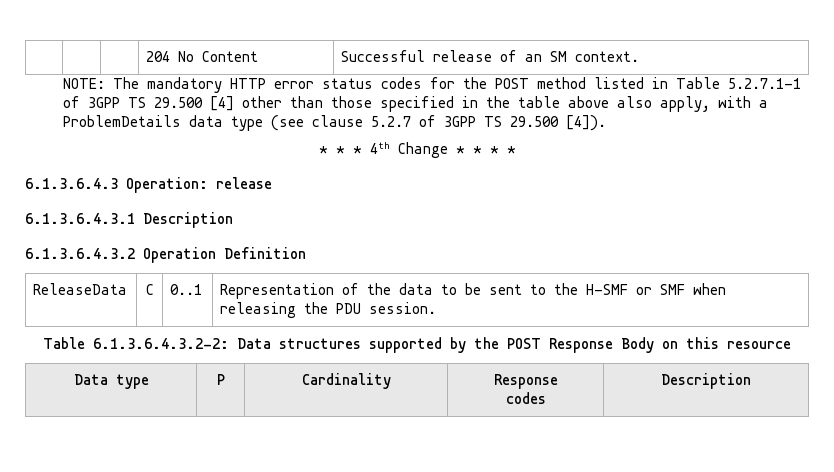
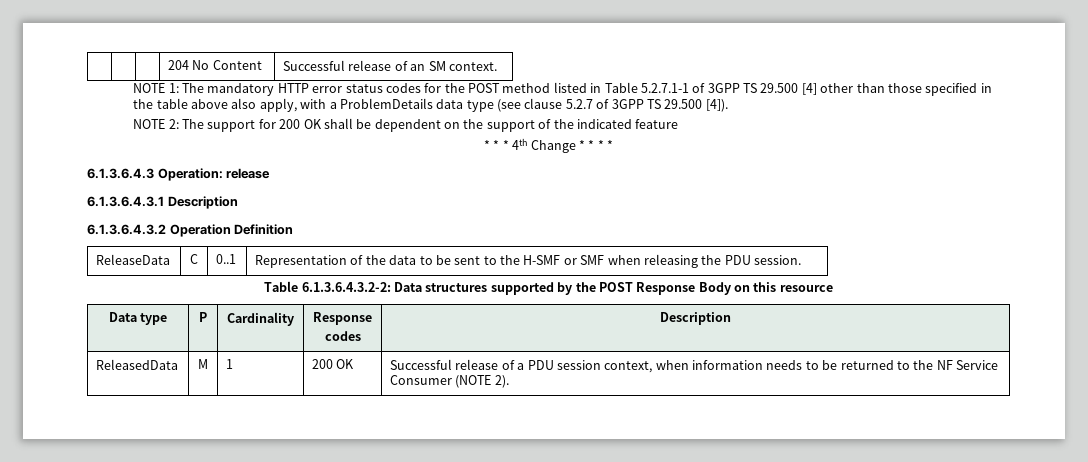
[63,78,106,89] NOTE: -> [133,83,179,93] NOTE 1:
(607, 123) none -> [133,118,679,132] // NOTE 2: The support for 200 OK shall be dependent on the support of the indicated feature
(751, 381) none -> [96,359,179,370] [198,359,208,369] [226,359,234,369] [312,359,355,369] [390,359,999,373] [390,375,509,388] // ReleasedData | M | 1 | 200 OK | Successful release of a PDU session context, when information needs to be returned to the NF Service Consumer (NOTE 2).

